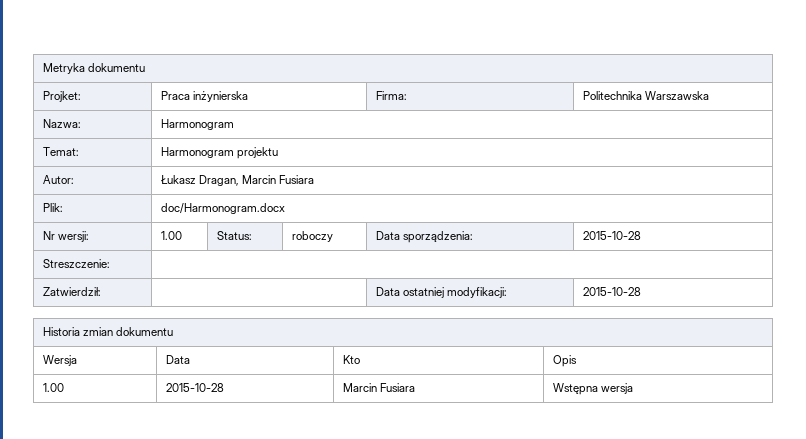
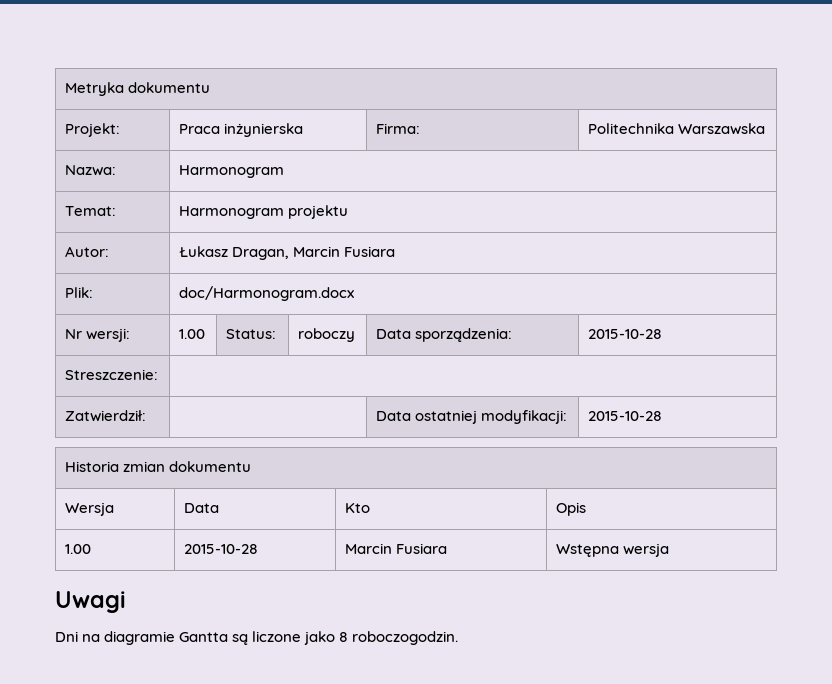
[42,91,81,102] Projket: -> [65,123,121,137] Projekt:
(634, 388) none -> [55,591,126,613] [55,631,459,645] // Uwagi // Dni na diagramie Gantta są liczone jako 8 roboczogodzin.

